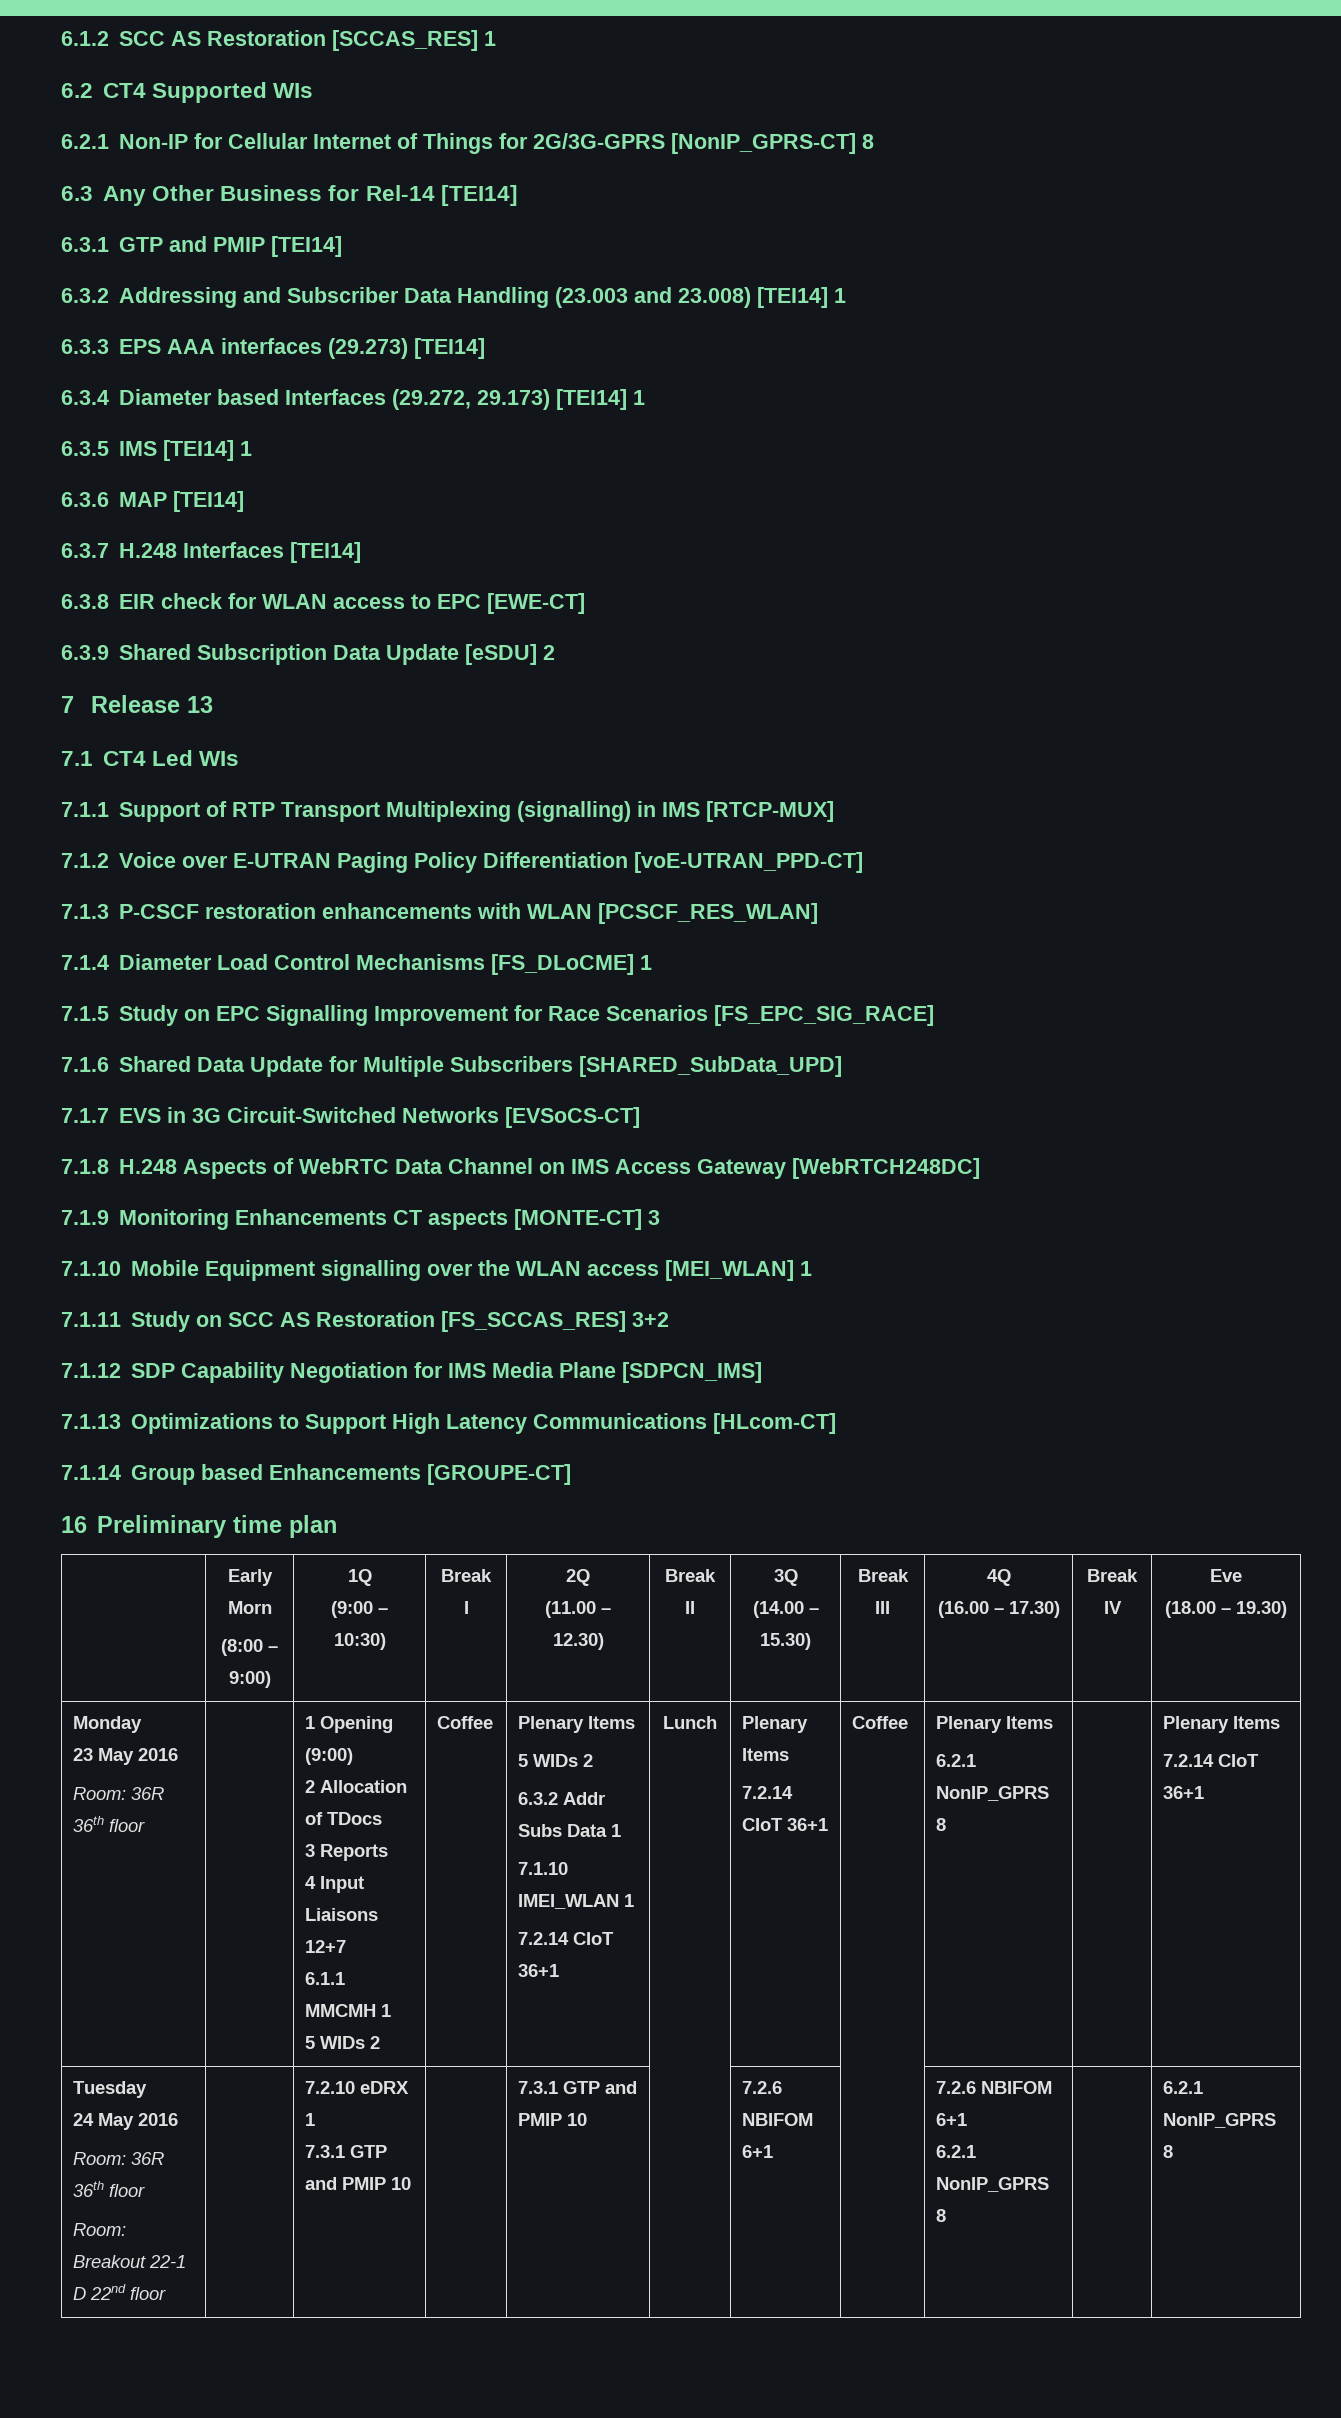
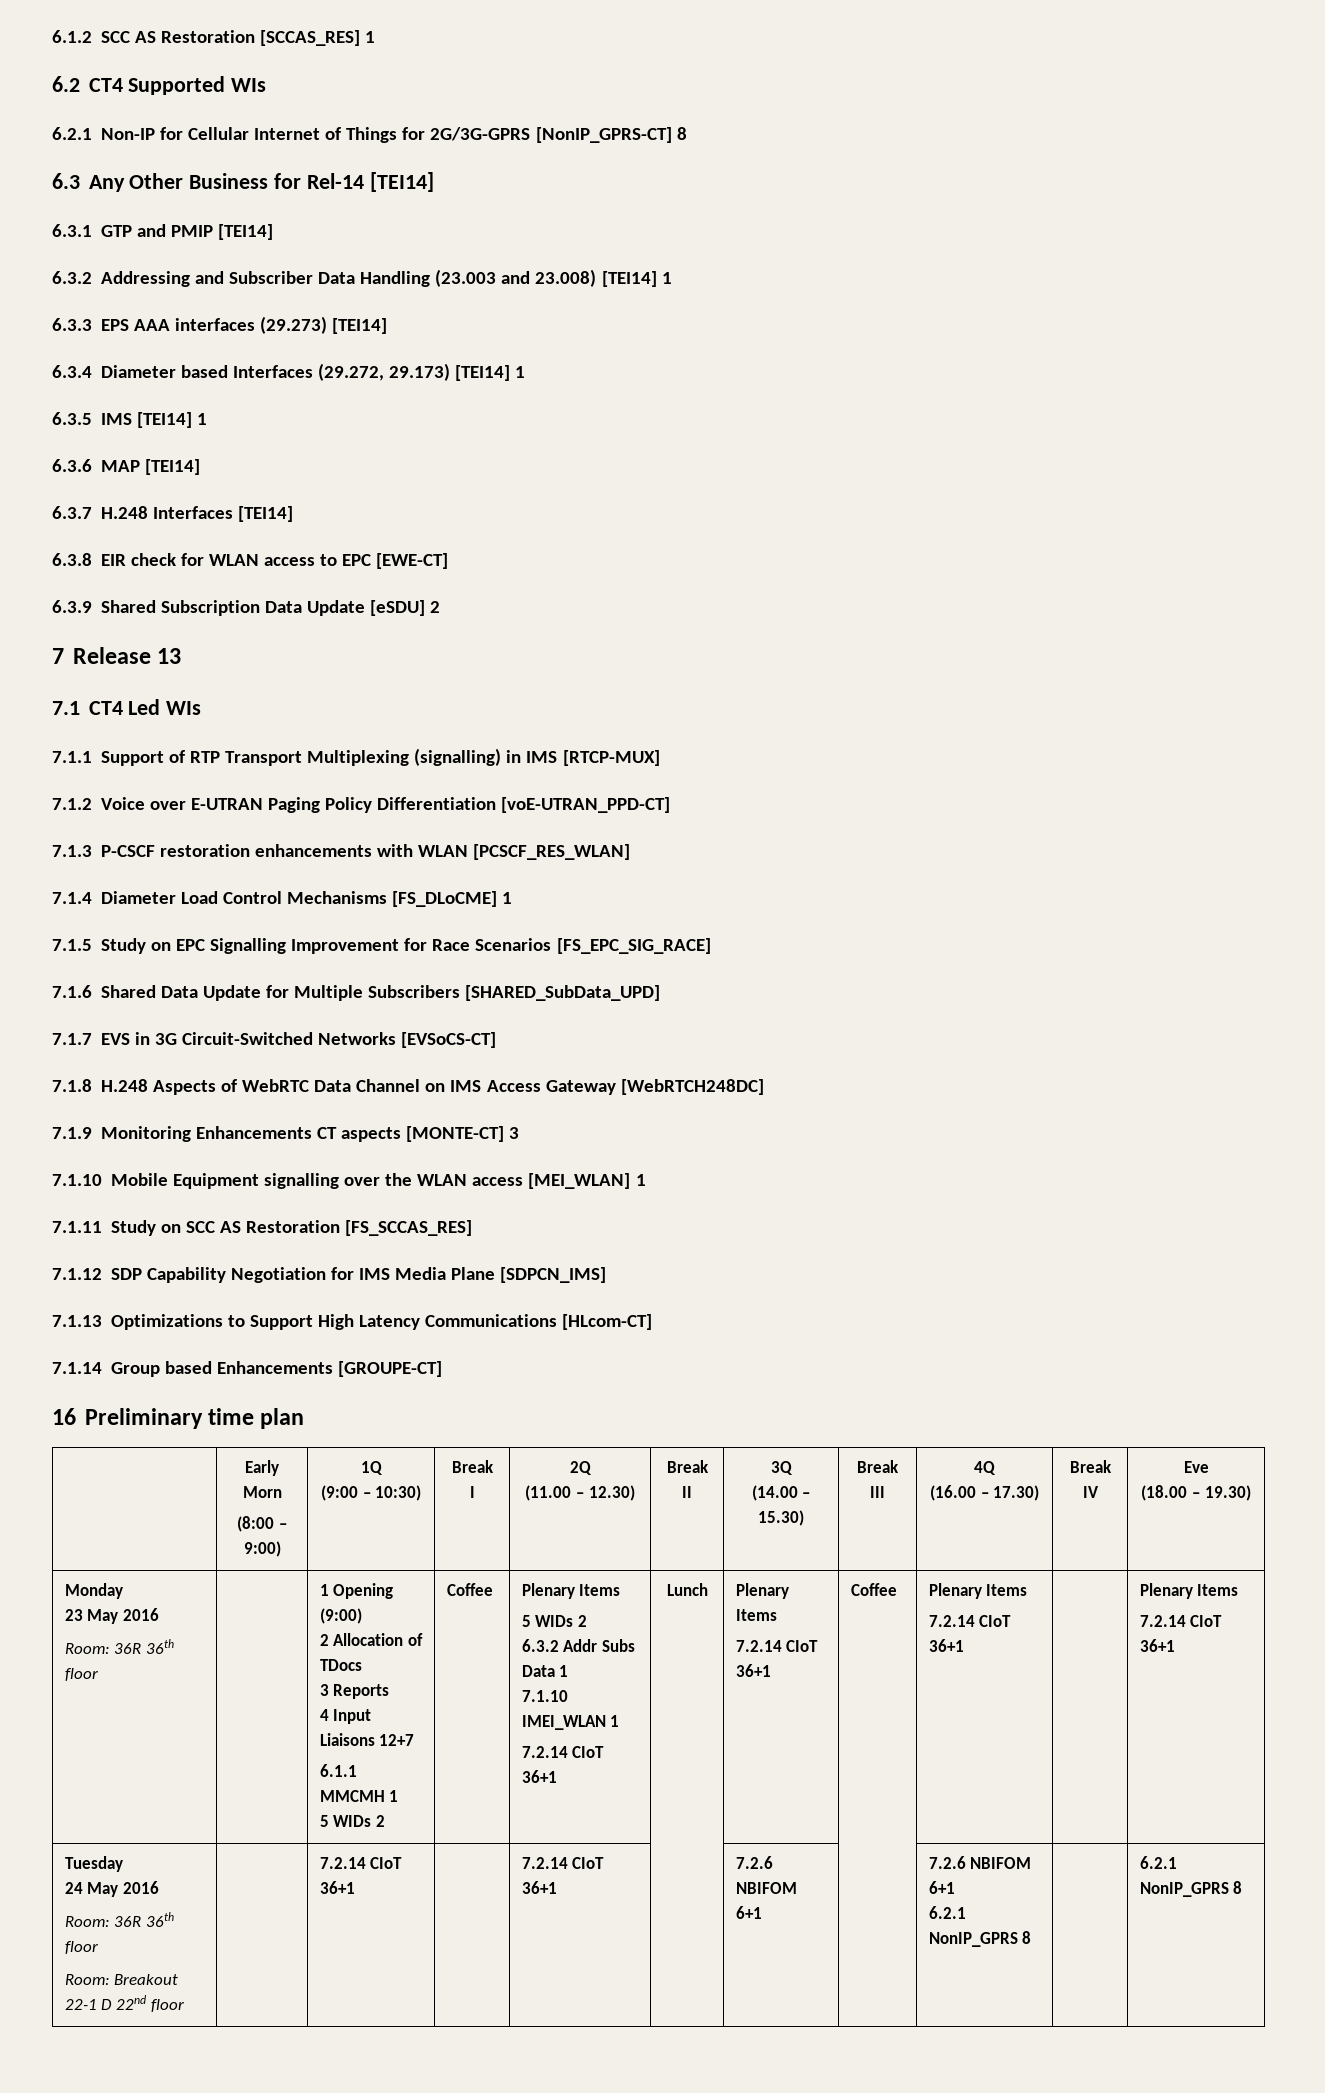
[632,1312,670,1327] 3+2 -> (473, 1228) none
[935,1754,976,1767] [935,1786,1049,1801] [935,1818,946,1831] 6.2.1 NonIP_GPRS 8 -> [928,1615,1012,1627] [928,1639,964,1652] 7.2.14 CIoT 36+1
[304,2081,409,2094] [304,2113,315,2126] [304,2145,387,2158] [304,2177,411,2190] [517,2081,637,2094] [517,2113,587,2126] 7.2.10 eDRX 1 // 7.3.1 GTP and PMIP 10 | | 7.3.1 GTP and PMIP 10 -> [319,1857,403,1869] [319,1881,355,1894] [521,1857,605,1869] [521,1881,557,1894] 7.2.14 CIoT 36+1 | | 7.2.14 CIoT 36+1

